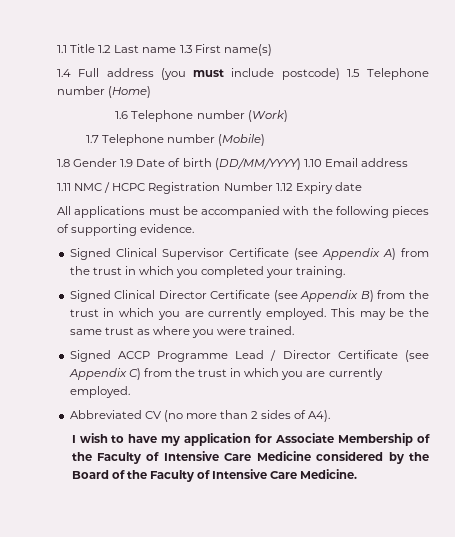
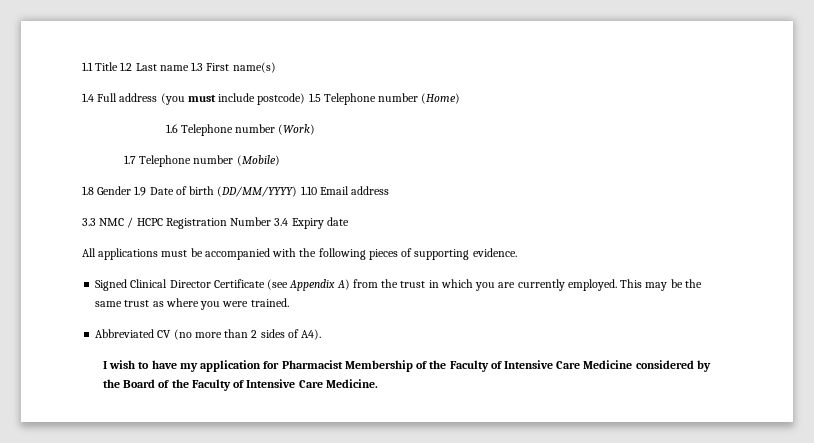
[57,183,71,191] 1.11 -> [82,218,96,226] 3.3
[275,183,293,191] 1.12 -> [274,218,289,226] 3.4
[161,248,224,260] Supervisor -> [169,280,211,288] Director
[201,266,346,278] [69,290,429,302] [69,308,180,320] completed your training. // Signed Clinical Director Certificate (see Appendix B) from the trust in which you -> (496, 286) none
[69,350,429,362] [68,368,383,380] [69,386,130,398] // Signed ACCP Programme Lead / Director Certificate (see Appendix C) from the trust in which you are currently employed. -> (289, 302) none
[275,433,335,443] Associate -> [281,360,343,369] Pharmacist

